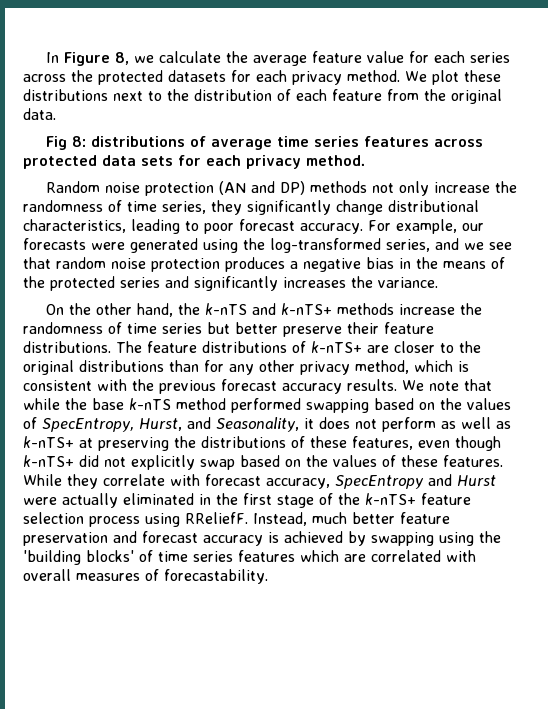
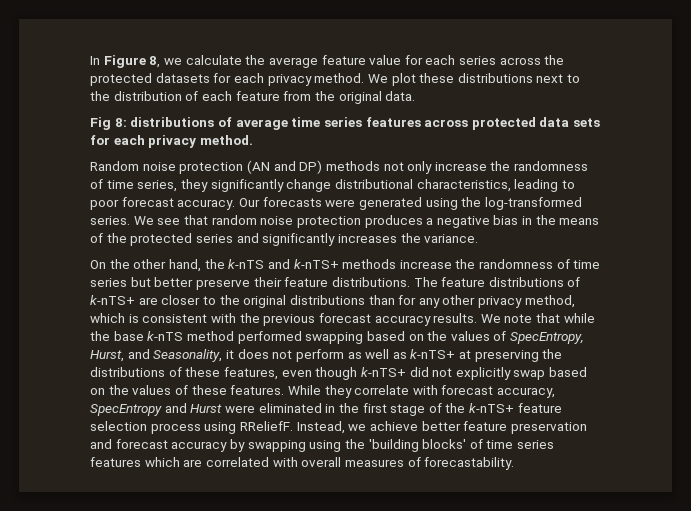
[368,219,484,234] For example, our -> [238,198,260,207] Our
[386,238,484,252] series, and we -> [90,216,154,225] series. We
[62,493,118,508] actually -> (255, 409) none
[311,512,347,524] much -> [348,421,418,431] we achieve
[268,531,343,543] is achieved -> (228, 446) none

